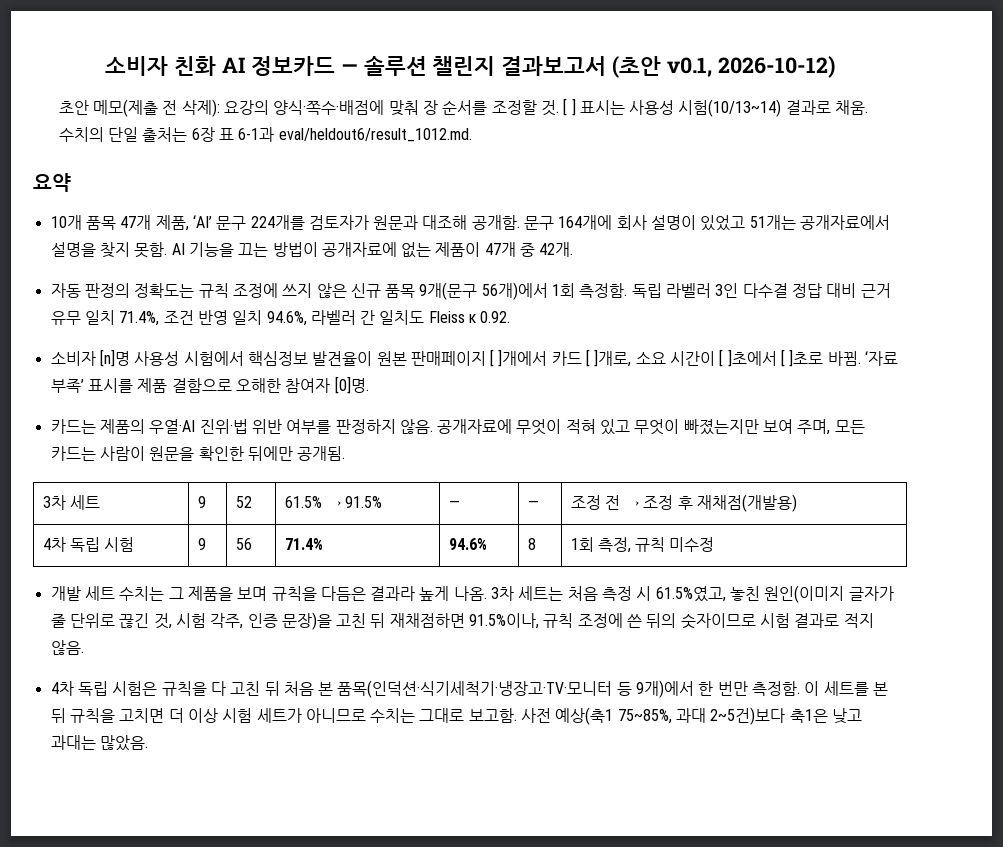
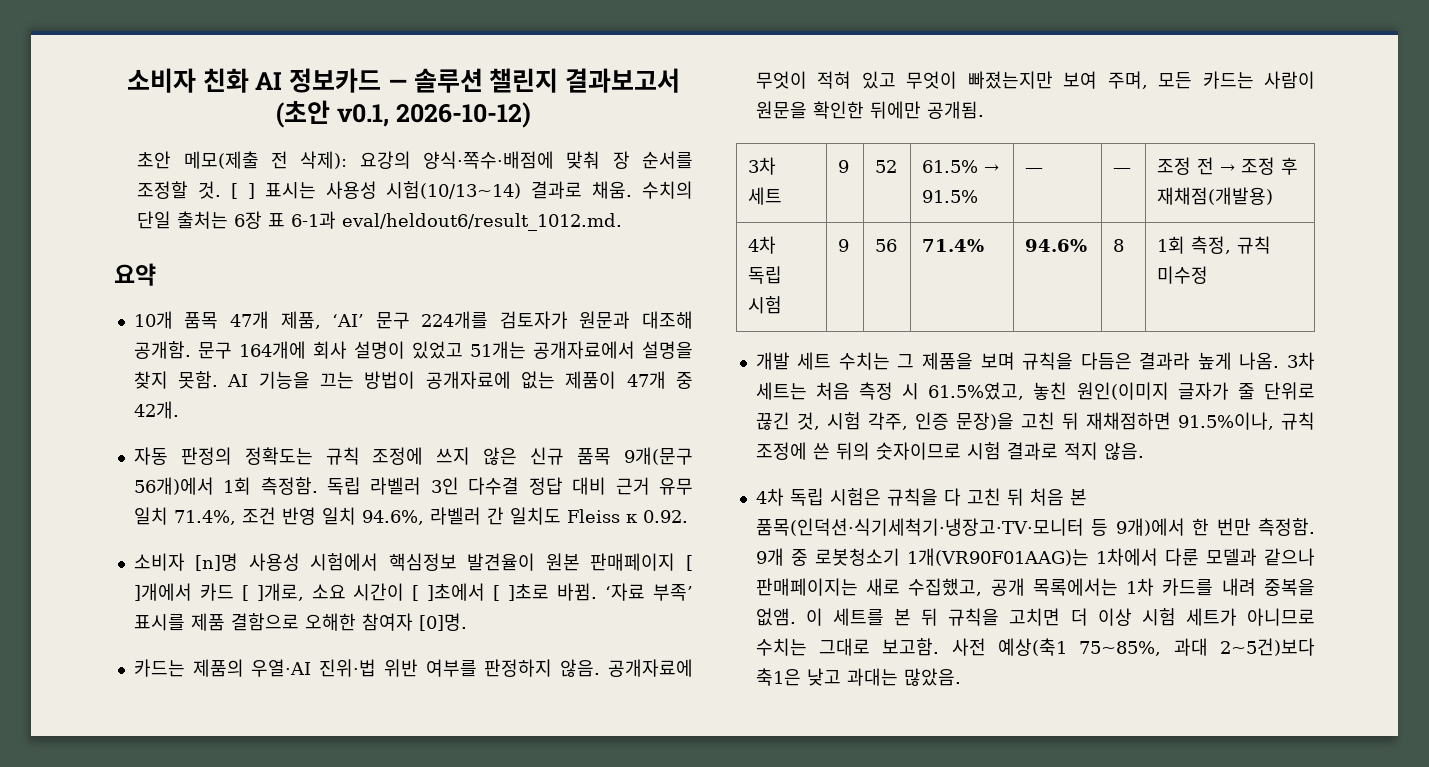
(801, 688) none -> [755,548,1315,566] [755,578,1315,596] [755,608,796,626] 9개 중 로봇청소기 1개(VR90F01AAG)는 1차에서 다룬 모델과 같으나 판매페이지는 새로 수집했고, 공개 목록에서는 1차 카드를 내려 중복을 없앰.

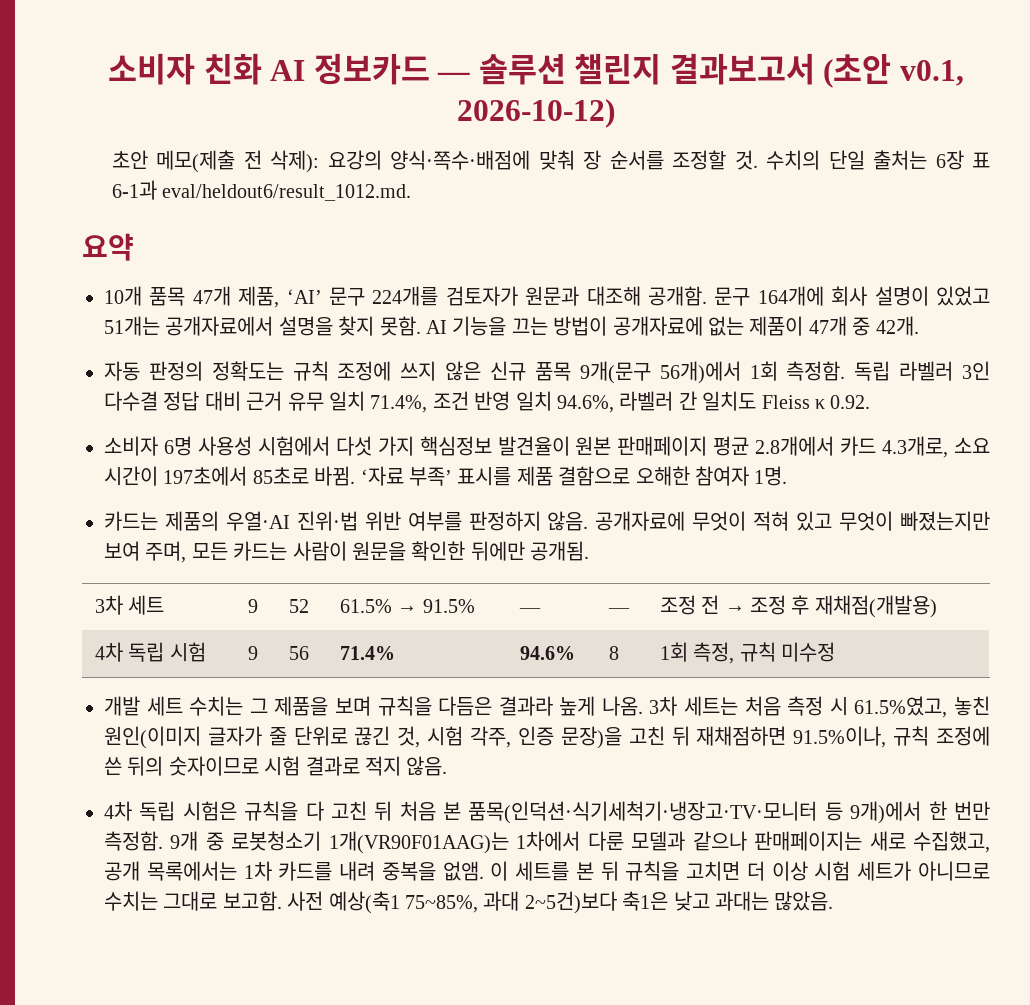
[230,181,633,199] [ ] 표시는 사용성 시험(10/13~14) 결과로 채움. -> (758, 160) none
[195,553,239,571] [n]명 -> [163,436,192,456] 6명
(379, 562) none -> [335,436,414,456] 다섯 가지
[685,555,693,571] [133,583,550,601] [ ]개에서 카드 [ ]개로, 소요 시간이 [ ]초에서 [ ]초로 -> [713,436,991,458] [104,466,309,486] 평균 2.8개에서 카드 4.3개로, 소요 시간이 197초에서 85초로
[418,613,467,631] [0]명. -> [754,466,788,486] 1명.

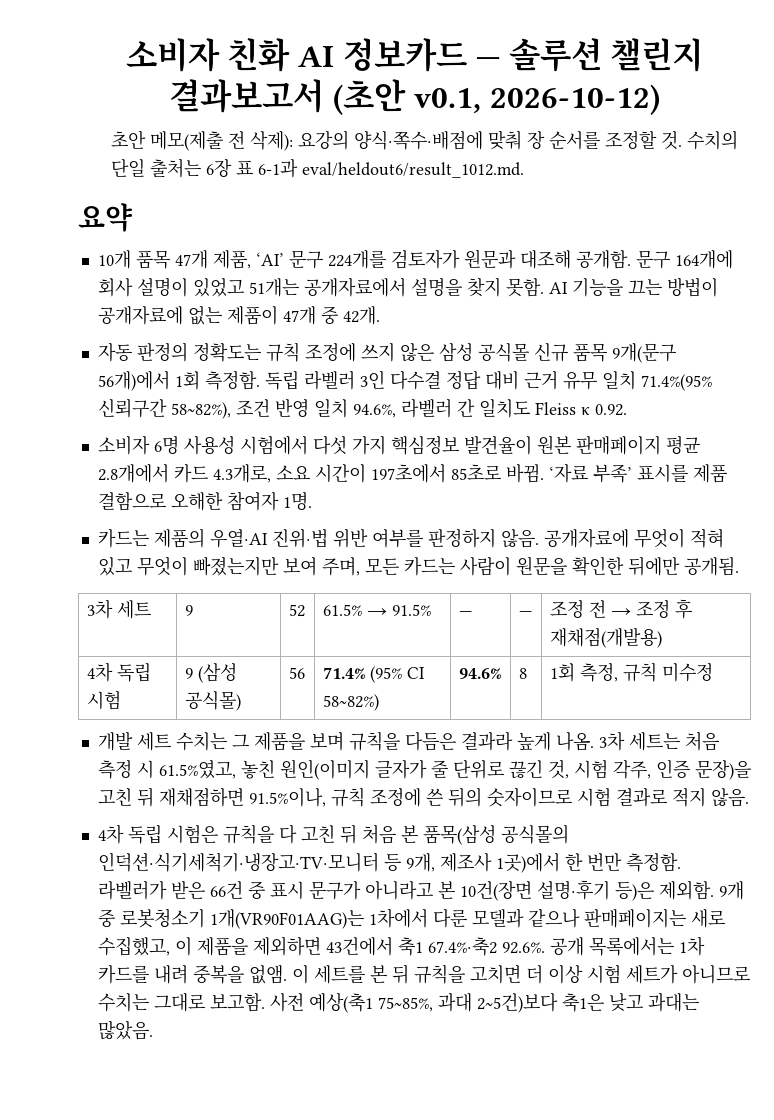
(482, 371) none -> [438,343,529,362] 삼성 공식몰
[370,395,428,413] 71.4%, -> [640,374,712,391] [97,398,231,419] 71.4%(95% 신뢰구간 58~82%),
(258, 653) none -> [197,663,237,683] [184,691,241,711] (삼성 공식몰)
(395, 653) none -> [369,666,425,683] [322,694,379,711] (95% CI 58~82%)
[468,801,990,824] [104,831,163,851] 품목(인덕션·식기세척기·냉장고·TV·모니터 등 9개)에서 한 번만 측정함. -> [422,824,569,845] [97,852,681,873] [97,880,714,901] 품목(삼성 공식몰의 인덕션·식기세척기·냉장고·TV·모니터 등 9개, 제조사 1곳)에서 한 번만 측정함. 라벨러가 받은 66건 중 표시 문구가 아니라고 본 10건(장면 설명·후기 등)은 제외함.
(991, 842) none -> [174,936,545,956] 이 제품을 제외하면 43건에서 축1 67.4%·축2 92.6%.

